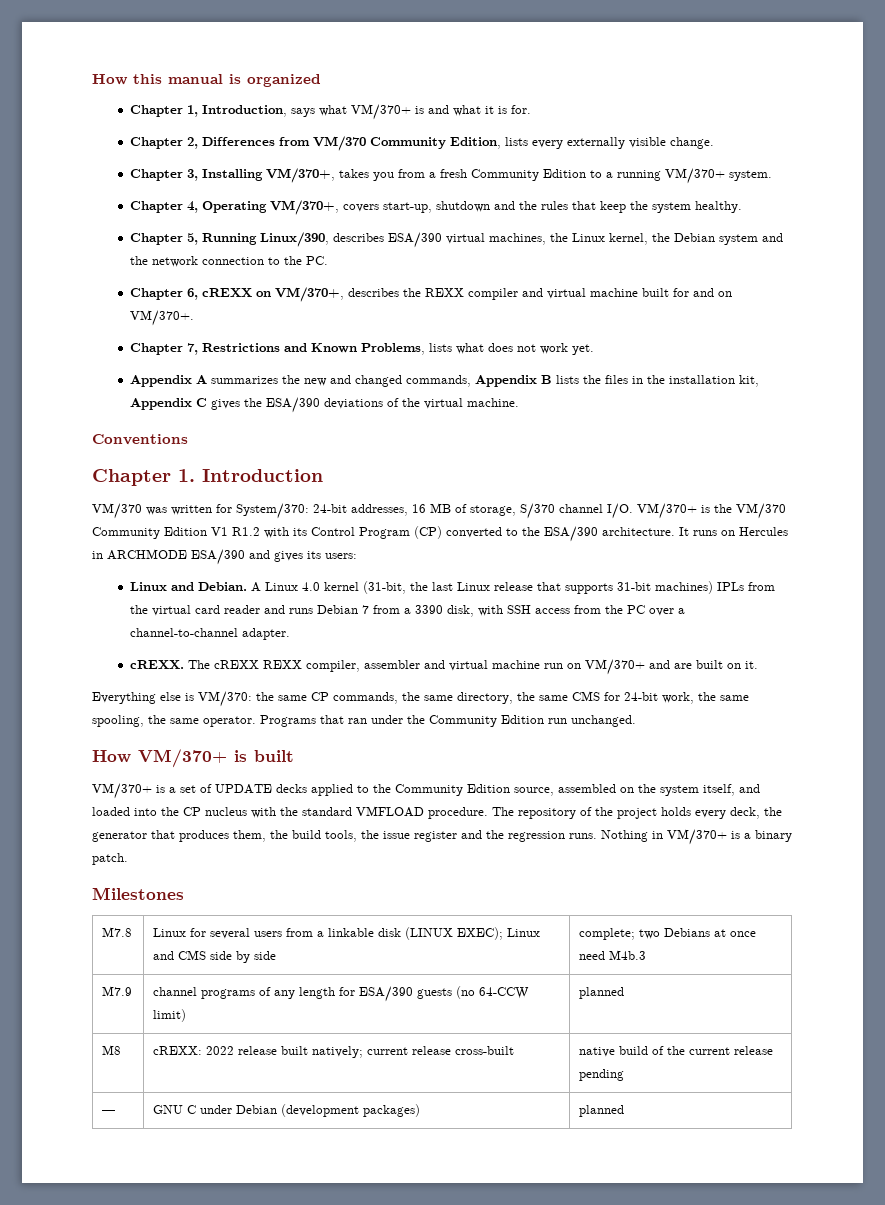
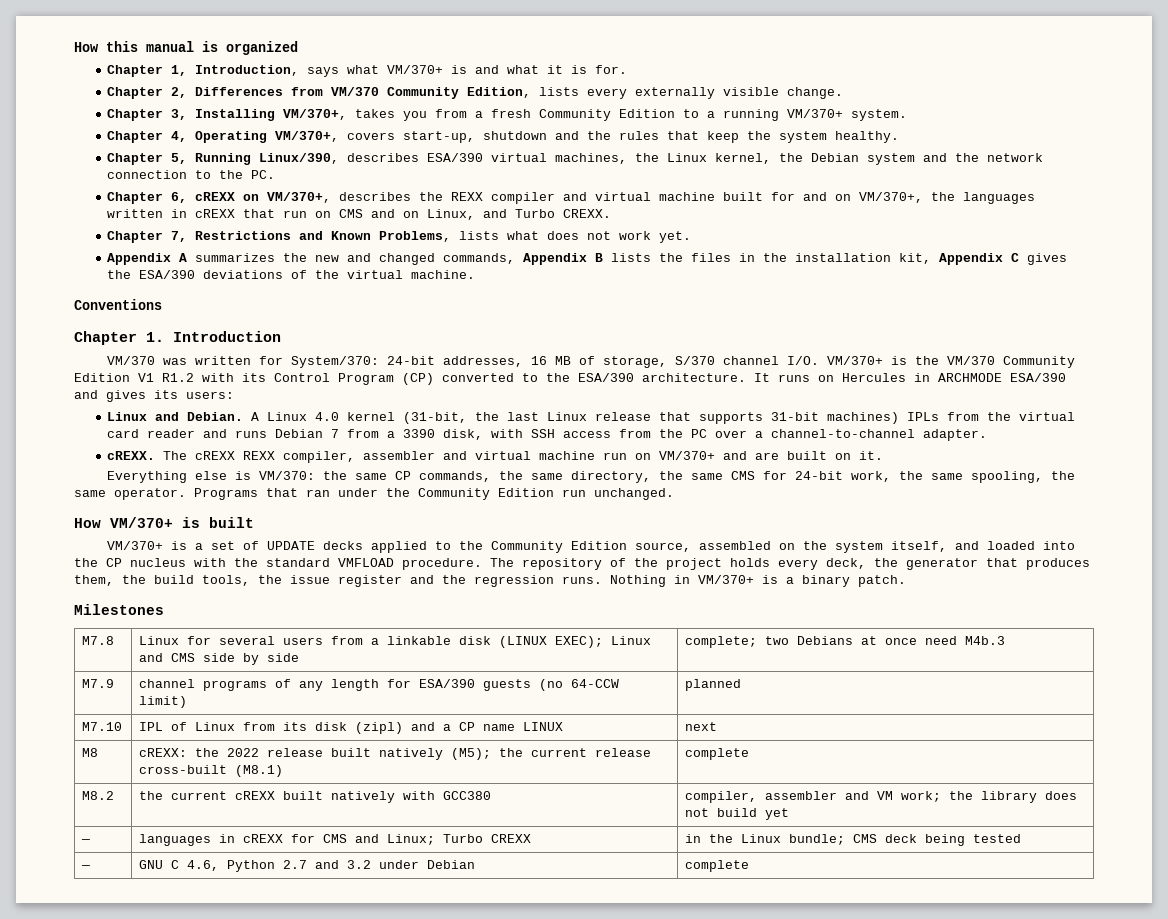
[130,310,195,326] VM/370+. -> [859,192,1036,204] [107,209,612,220] VM/370+, the languages written in cREXX that run on CMS and on Linux, and Turbo CREXX.
(625, 993) none -> [82,722,123,731] [139,722,564,734] [685,722,718,731] // M7.10 | IPL of Linux from its disk (zipl) and a CP name LINUX | next
(203, 1050) none -> [195,748,220,757] the
[312,1046,364,1058] natively; -> [379,748,524,760] natively (M5); the
[579,1046,774,1057] [579,1069,625,1081] [102,1110,116,1114] [153,1105,197,1114] | native build of the current release pending // — | GNU C -> [235,765,284,777] [685,748,750,760] [82,791,115,800] [139,791,492,803] [685,791,1078,803] [685,808,790,820] [81,839,91,843] [139,834,532,846] [685,834,1022,846] [81,865,91,869] [139,860,372,872] (M8.1) | complete // M8.2 | the current cREXX built natively with GCC380 | compiler, assembler and VM work; the library does not build yet // — | languages in cREXX for CMS and Linux; Turbo CREXX | in the Linux bundle; CMS deck being tested // — | GNU C 4.6, Python 2.7 and 3.2
[281,1104,421,1117] [579,1105,625,1117] (development packages) | planned -> [685,860,750,872] | complete

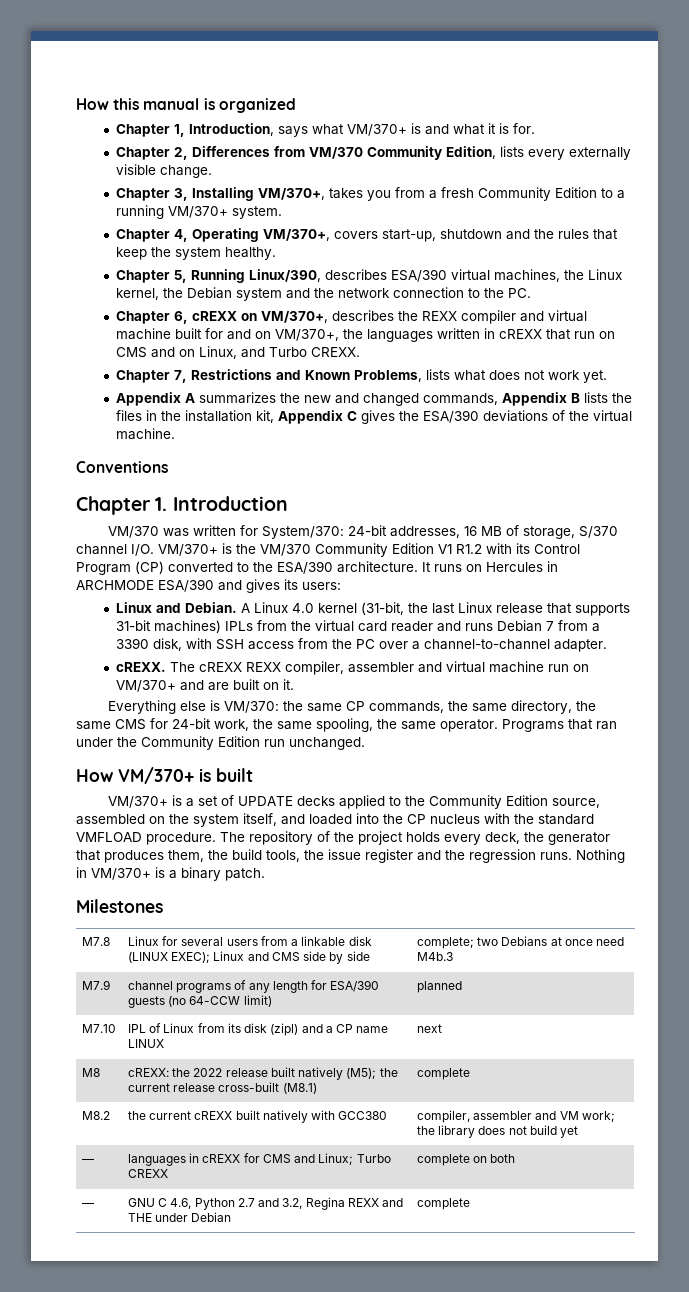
[685,834,1022,846] in the Linux bundle; CMS deck being tested -> [416,1154,516,1166] complete on both
[347,860,372,869] 3.2 -> [282,1197,404,1210] [127,1213,152,1222] 3.2, Regina REXX and THE

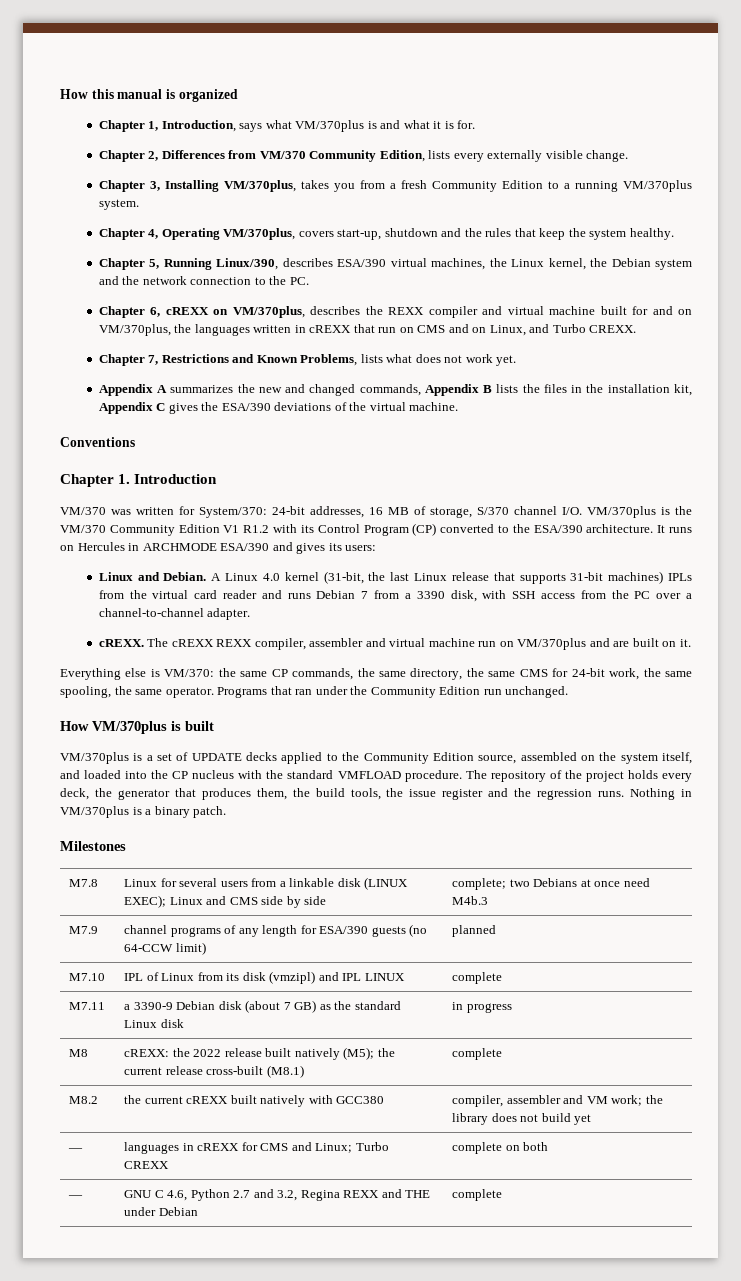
[347,124,408,136] VM/370+ -> [295,120,365,132] VM/370plus
[258,188,326,200] VM/370+, -> [223,180,296,192] VM/370plus,
[168,206,229,218] VM/370+ -> [623,180,693,192] VM/370plus
[263,229,331,241] VM/370+, -> [223,228,296,240] VM/370plus,
[261,311,329,323] VM/370+, -> [232,306,305,318] VM/370plus,
[275,329,340,341] VM/370+, -> [98,324,171,336] VM/370plus,
[158,544,218,556] VM/370+ -> [587,506,656,518] VM/370plus
[116,680,177,692] VM/370+ -> [517,638,587,650] VM/370plus
[118,767,194,784] VM/370+ -> [92,721,167,734] VM/370plus
[108,796,169,808] VM/370+ -> [60,752,129,764] VM/370plus
[91,868,151,880] VM/370+ -> [60,806,129,818] VM/370plus
[270,1023,389,1036] [127,1039,164,1048] [416,1024,442,1033] (zipl) and a CP name LINUX | next -> [269,971,405,984] [452,972,503,984] [69,1002,106,1010] [124,1000,401,1013] [124,1019,184,1028] [452,1002,512,1013] (vmzipl) and IPL LINUX | complete // M7.11 | a 3390-9 Debian disk (about 7 GB) as the standard Linux disk | in progress

